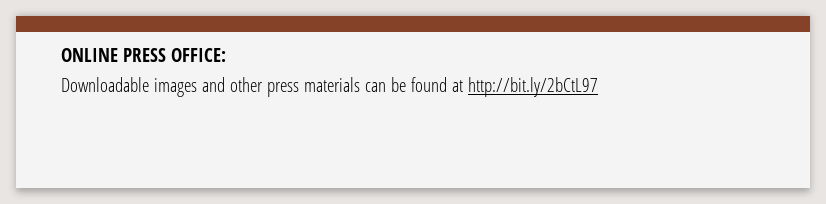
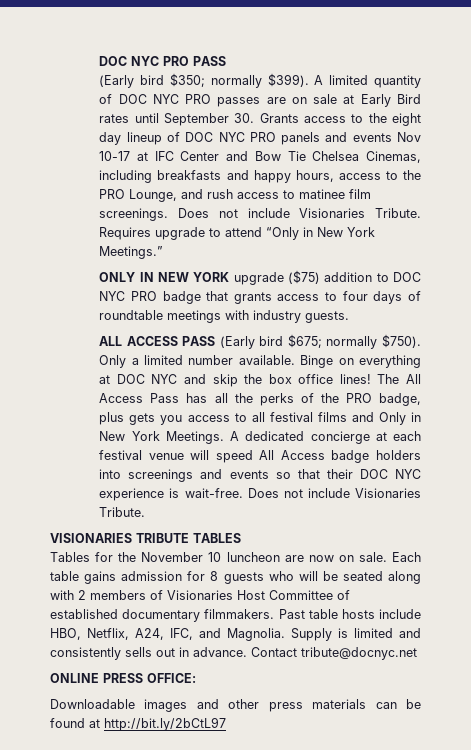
(61, 55) none -> [99,56,227,66] [99,73,421,88] [99,94,421,107] [99,113,421,126] [99,132,421,145] [99,151,421,163] [99,170,422,183] [99,189,372,202] [99,208,421,221] [99,227,376,240] [99,246,164,259] [99,270,421,285] [99,291,421,304] [99,310,350,323] [99,334,421,349] [99,355,421,368] [99,374,421,387] [99,393,422,406] [99,412,421,425] [99,431,421,444] [99,450,421,463] [99,469,421,482] [99,488,421,501] [99,507,146,517] [50,533,241,543] [50,552,422,562] [50,571,421,584] [50,590,350,600] [50,609,422,622] [50,628,421,641] [50,647,417,660] DOC NYC PRO PASS // (Early bird $350; normally $399). A limited quantity of DOC NYC PRO passes are on sale at Early Bird rates until September 30. Grants access to the eight day lineup of DOC NYC PRO panels and events Nov 10-17 at IFC Center and Bow Tie Chelsea Cinemas, including breakfasts and happy hours, access to the PRO Lounge, and rush access to matinee film screenings. Does not include Visionaries Tribute. Requires upgrade to attend “Only in New York Meetings.” // ONLY IN NEW YORK upgrade ($75) addition to DOC NYC PRO badge that grants access to four days of roundtable meetings with industry guests. // ALL ACCESS PASS (Early bird $675; normally $750). Only a limited number available. Binge on everything at DOC NYC and skip the box office lines! The All Access Pass has all the perks of the PRO badge, plus gets you access to all festival films and Only in New York Meetings. A dedicated concierge at each festival venue will speed All Access badge holders into screenings and events so that their DOC NYC experience is wait-free. Does not include Visionaries Tribute. // VISIONARIES TRIBUTE TABLES // Tables for the November 10 luncheon are now on sale. Each table gains admission for 8 guests who will be seated along with 2 members of Visionaries Host Committee of established documentary filmmakers. Past table hosts include HBO, Netflix, A24, IFC, and Magnolia. Supply is limited and consistently sells out in advance. Contact tribute@docnyc.net //

